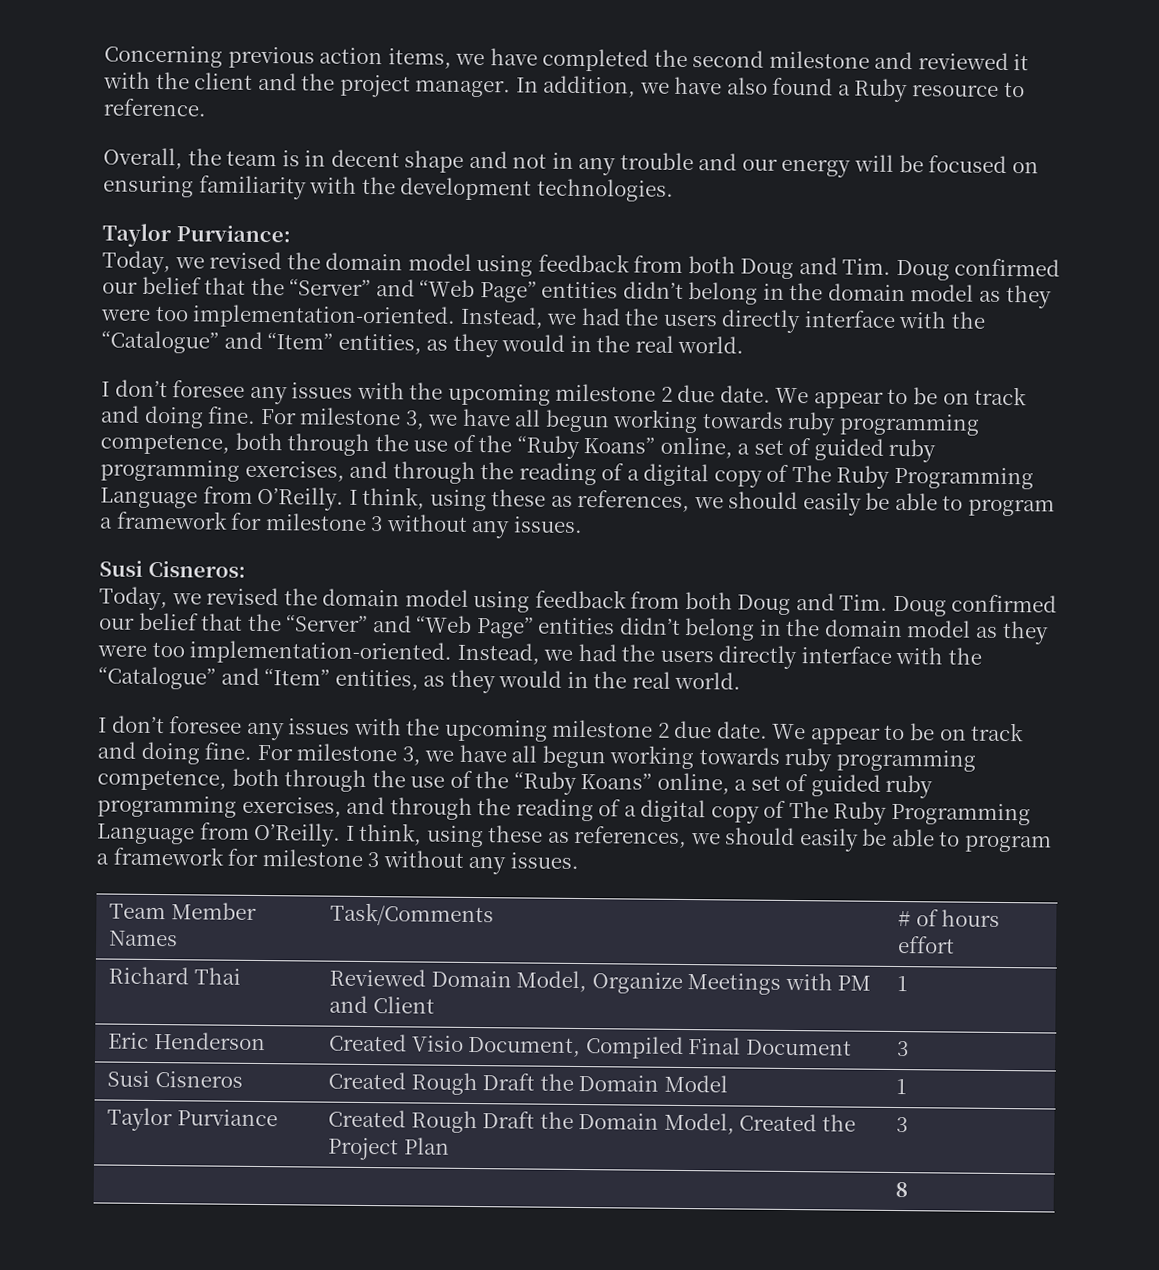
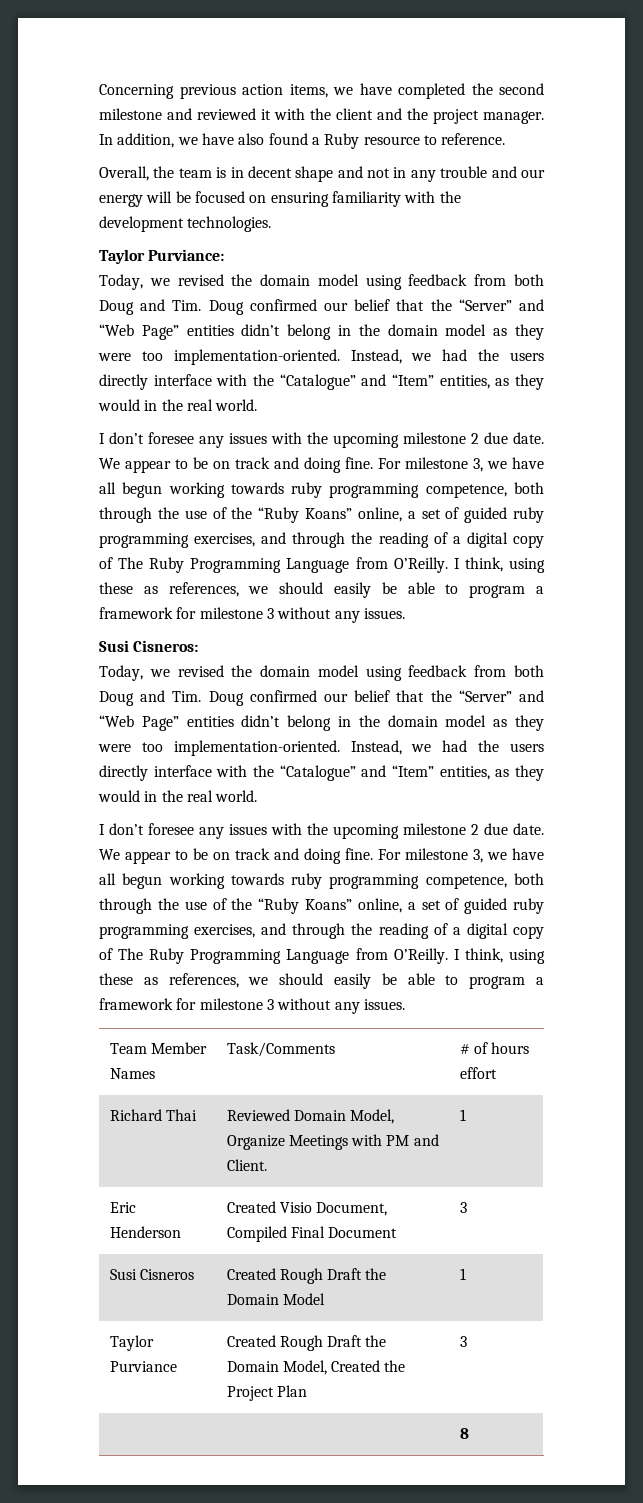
[372,996,435,1014] Client -> [226,1159,267,1171] Client.

